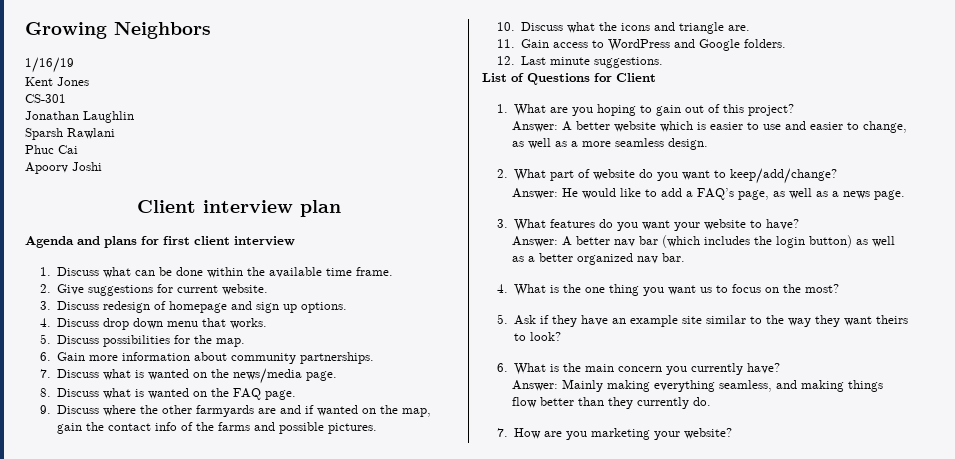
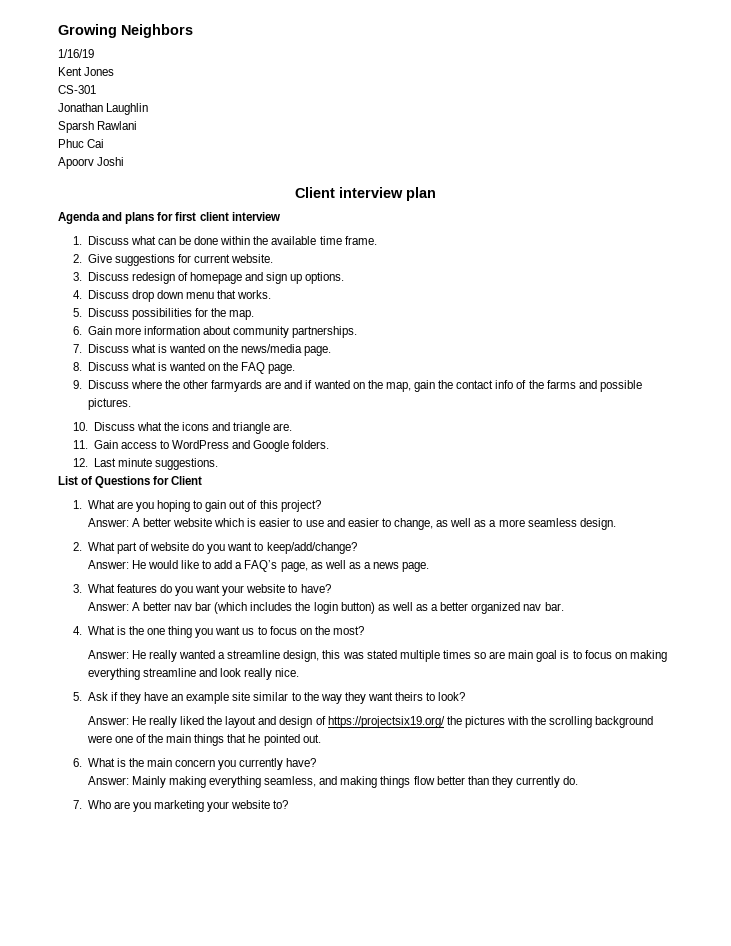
(840, 288) none -> [87,650,667,662] [87,668,300,680] // Answer: He really wanted a streamline design, this was stated multiple times so are main goal is to focus on making everything streamline and look really nice.
(562, 336) none -> [87,716,654,728] [86,734,321,746] // Answer: He really liked the layout and design of https://projectsix19.org/ the pictures with the scrolling background were one of the main things that he pointed out.
[514,428,542,439] How -> [87,800,111,809] Who
[684,428,733,439] website? -> [231,800,289,809] website to?

